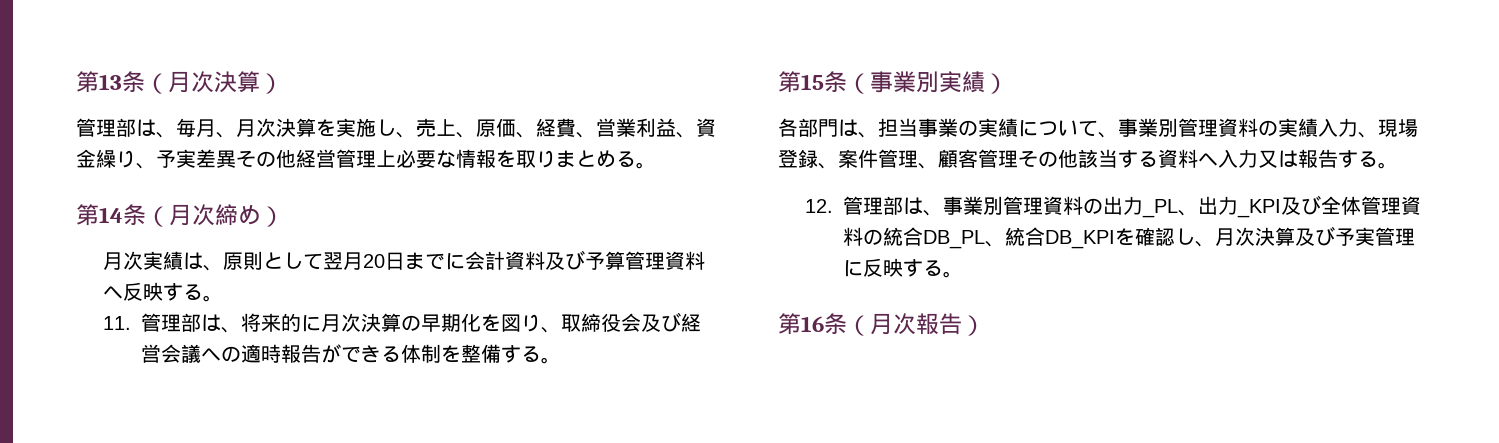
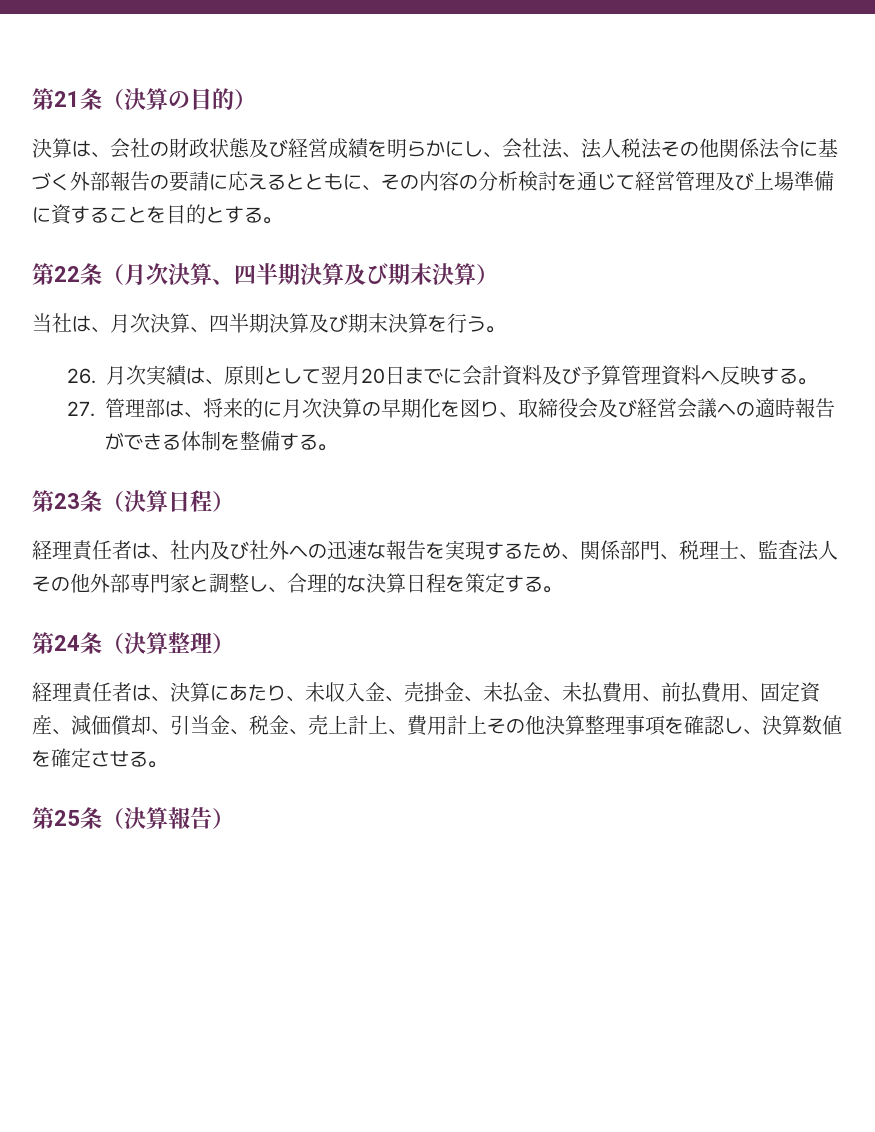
[76,71,283,94] [76,118,716,138] [76,149,656,169] [76,204,284,227] 第13条（月次決算） // 管理部は、毎月、月次決算を実施し、売上、原価、経費、営業利益、資金繰り、予実差異その他経営管理上必要な情報を取りまとめる。 // 第14条（月次締め） // -> [32,88,256,110] [32,138,838,159] [32,171,834,192] [32,204,282,225] [32,263,498,285] [32,313,505,333] [67,368,97,384] 第21条（決算の目的） // 決算は、会社の財政状態及び経営成績を明らかにし、会社法、法人税法その他関係法令に基づく外部報告の要請に応えるとともに、その内容の分析検討を通じて経営管理及び上場準備に資することを目的とする。 // 第22条（月次決算、四半期決算及び期末決算） // 当社は、月次決算、四半期決算及び期末決算を行う。 // 26.
[103,316,132,330] 11. -> [67,401,96,417] 27.
[801,71,1008,94] [778,118,1418,138] [778,149,1398,169] [805,195,1422,218] [843,226,1416,249] [843,258,964,278] [778,313,916,336] 15条（事業別実績） // 各部門は、担当事業の実績について、事業別管理資料の実績入力、現場登録、案件管理、顧客管理その他該当する資料へ入力又は報告する。 // 12.管理部は、事業別管理資料の出力_PL、出力_KPI及び全体管理資料の統合DB_PL、統合DB_KPIを確認し、月次決算及び予実管理に反映する。 // 第16条（月次 -> [54,490,234,512] [32,540,838,561] [32,573,562,593] [32,632,234,654] [32,682,821,703] [32,715,842,736] [32,748,167,768] [32,807,168,829] 23条（決算日程） // 経理責任者は、社内及び社外への迅速な報告を実現するため、関係部門、税理士、監査法人その他外部専門家と調整し、合理的な決算日程を策定する。 // 第24条（決算整理） // 経理責任者は、決算にあたり、未収入金、売掛金、未払金、未払費用、前払費用、固定資産、減価償却、引当金、税金、売上計上、費用計上その他決算整理事項を確認し、決算数値を確定させる。 // 第25条（決算

